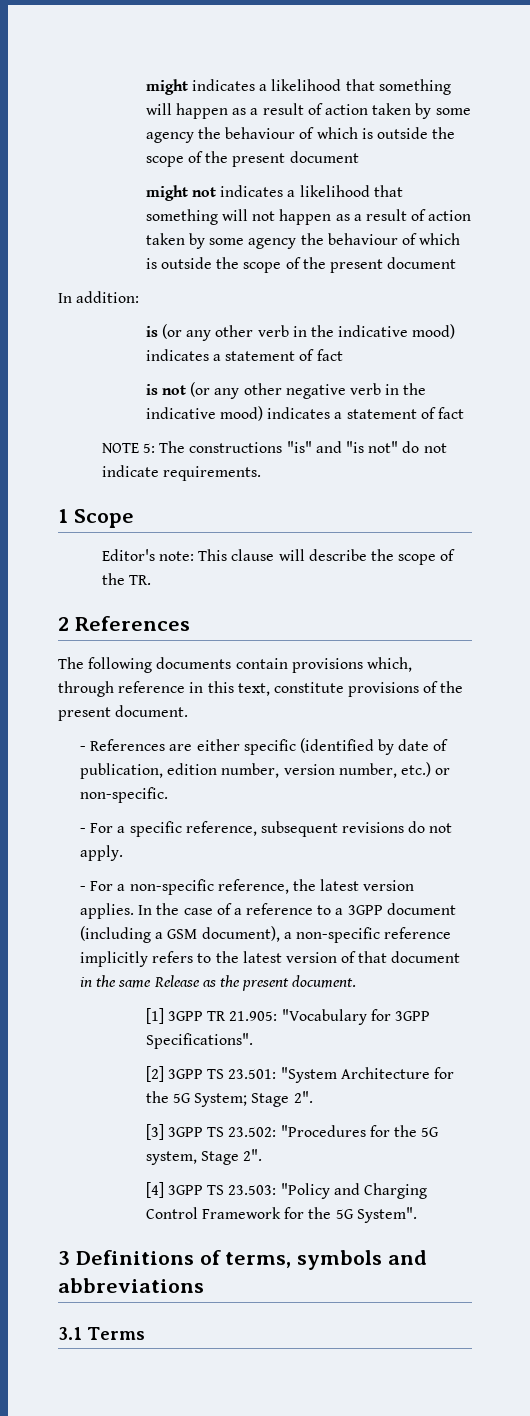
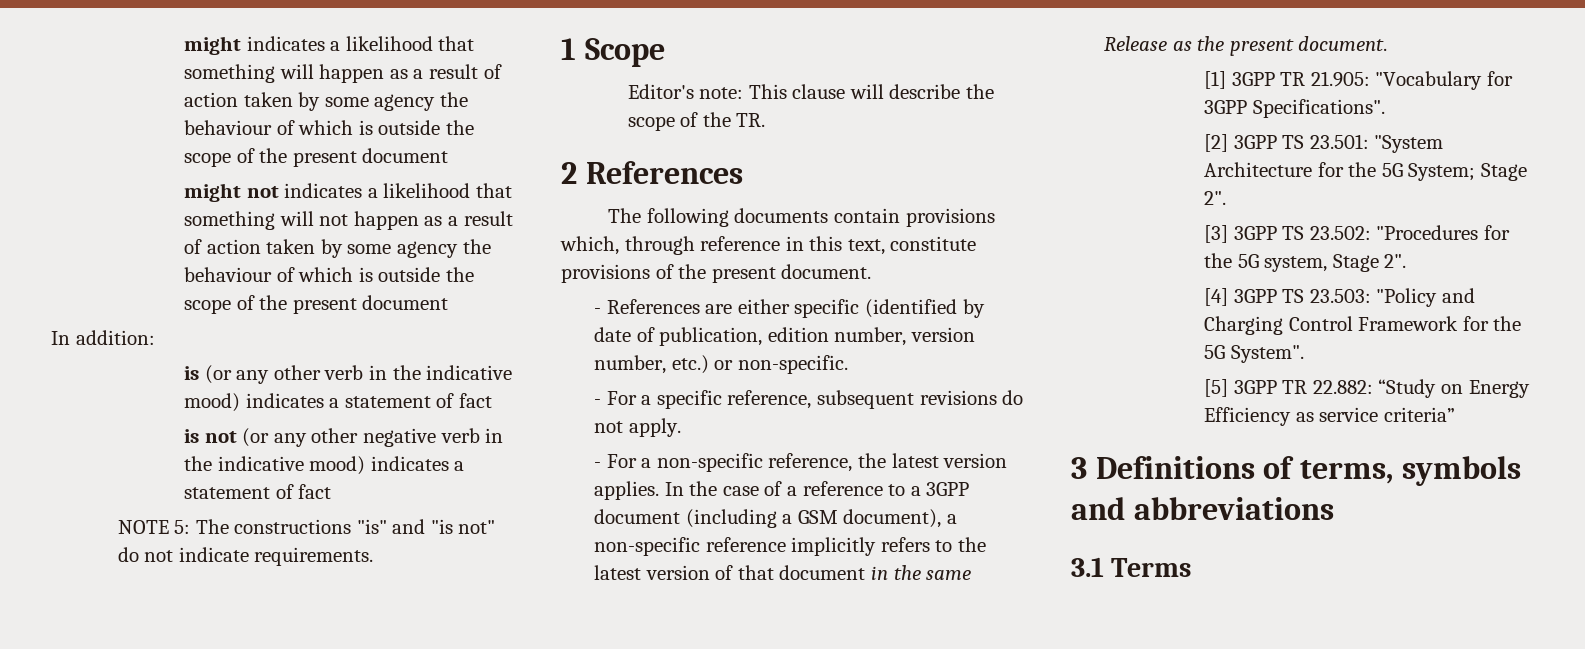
(417, 1215) none -> [1204,379,1530,398] [1204,407,1455,426] // [5] 3GPP TR 22.882: “Study on Energy Efficiency as service criteria”

